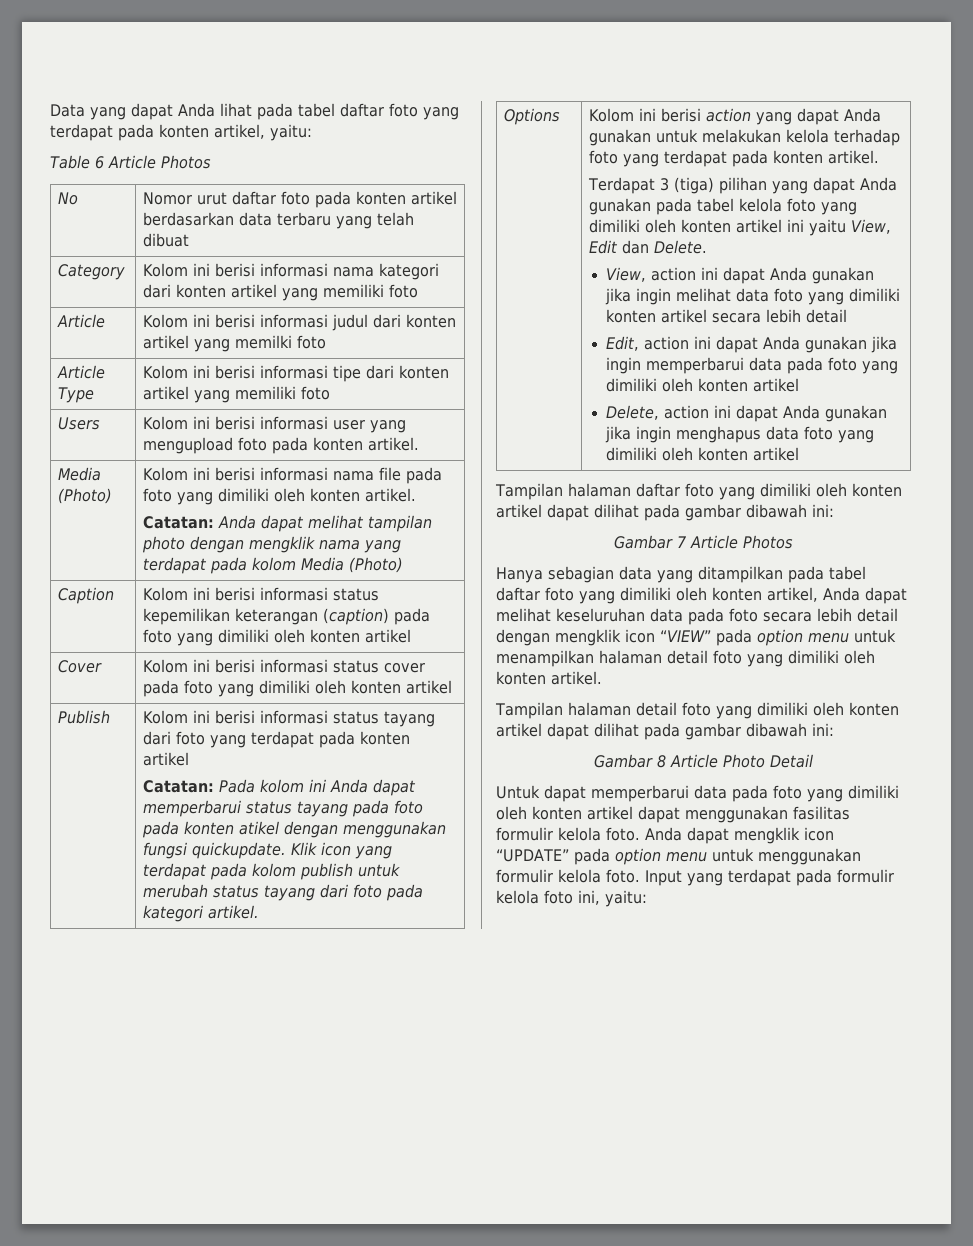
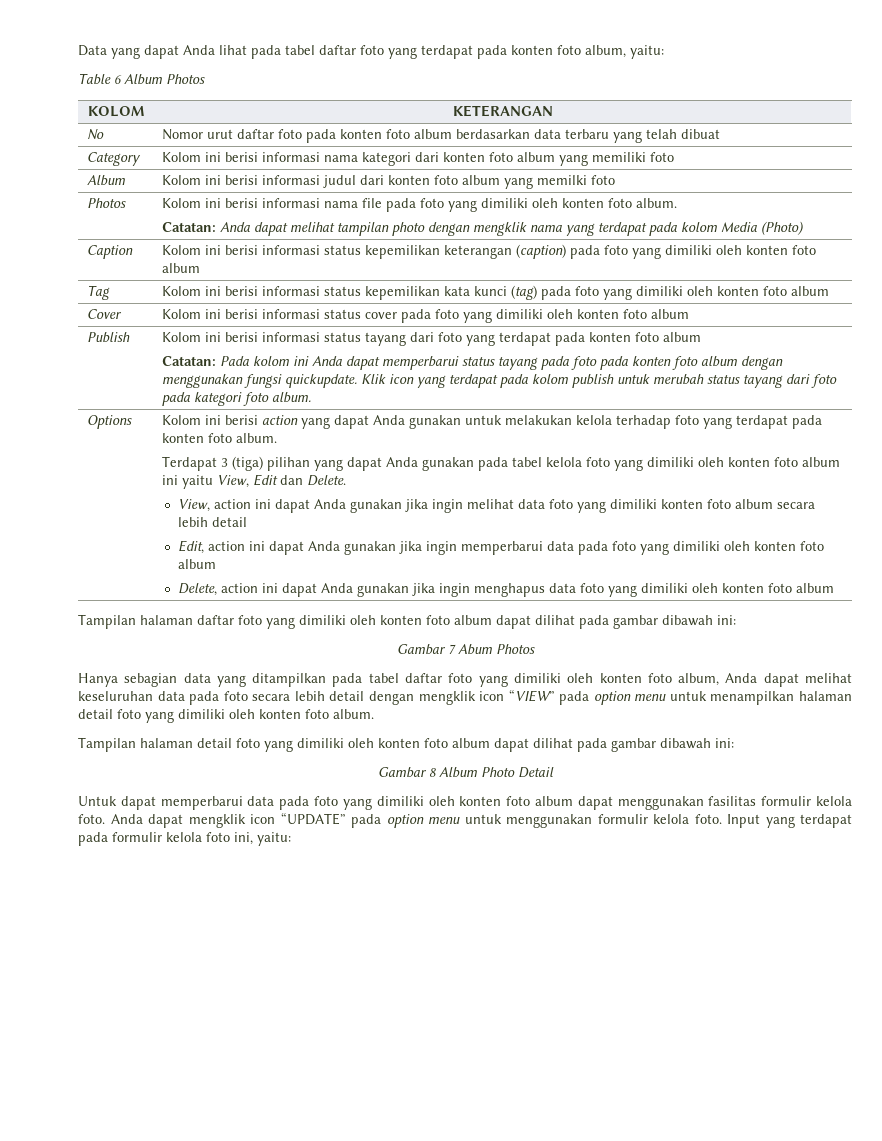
[214,124,265,139] artikel, -> [557,45,626,58] foto album,
[107,155,211,169] Article Photos -> [124,74,205,85] [88,106,144,117] [452,105,553,117] Album Photos // KOLOM | KETERANGAN
[410,191,457,205] artikel -> [386,129,453,139] foto album
[230,284,418,301] [56,314,105,328] artikel yang memiliki foto // Article -> [489,152,675,166] [87,175,127,186] foto album yang memiliki foto // Album
[142,335,189,349] artikel -> [434,175,501,185] foto album
[56,365,105,379] [57,387,94,403] [142,365,449,382] [142,386,330,403] [57,417,100,430] [142,416,406,433] [142,437,419,454] [57,467,101,481] [57,488,112,504] Article Type | Kolom ini berisi informasi tipe dari konten artikel yang memiliki foto // Users | Kolom ini berisi informasi user yang mengupload foto pada konten artikel. // Media (Photo) -> [87,198,127,208] Photos
[364,488,416,502] artikel. -> [608,198,678,208] foto album.
[364,629,411,643] artikel -> [792,245,817,255] [162,263,201,273] [87,285,111,300] [162,285,830,300] foto album // Tag | Kolom ini berisi informasi status kepemilikan kata kunci (tag) pada foto yang dimiliki oleh konten foto album
[405,680,452,694] artikel -> [623,309,690,319] foto album
[142,752,189,766] artikel -> [635,332,702,342] foto album
[238,821,279,835] atikel -> [672,356,739,370] foto album
[207,905,259,919] artikel. -> [243,392,312,406] foto album.
[827,150,879,164] artikel. -> [208,433,278,443] foto album.
[735,219,782,233] artikel -> [774,457,841,467] foto album
[661,309,708,323] artikel -> [707,499,774,509] foto album
[753,378,800,392] artikel -> [800,541,825,551] [178,559,217,569] foto album
[753,447,800,461] artikel -> [768,583,835,593] foto album
[496,504,542,518] artikel -> [426,615,492,625] foto album
[690,535,738,549] Article -> [457,644,493,655] Abum
[767,587,818,602] artikel, -> [647,673,720,686] foto album,
[551,671,602,685] artikel. -> [305,709,374,719] foto album.
[496,723,542,737] artikel -> [424,738,490,748] foto album
[670,754,718,768] Article -> [438,767,478,778] Album
[587,806,633,820] artikel -> [506,796,573,806] foto album

